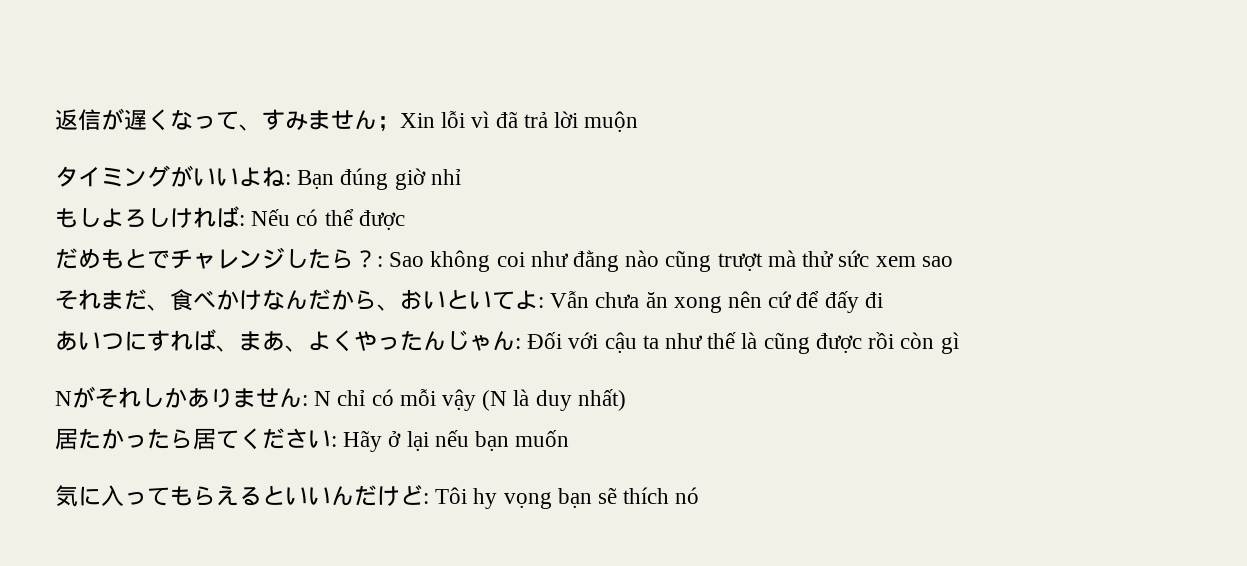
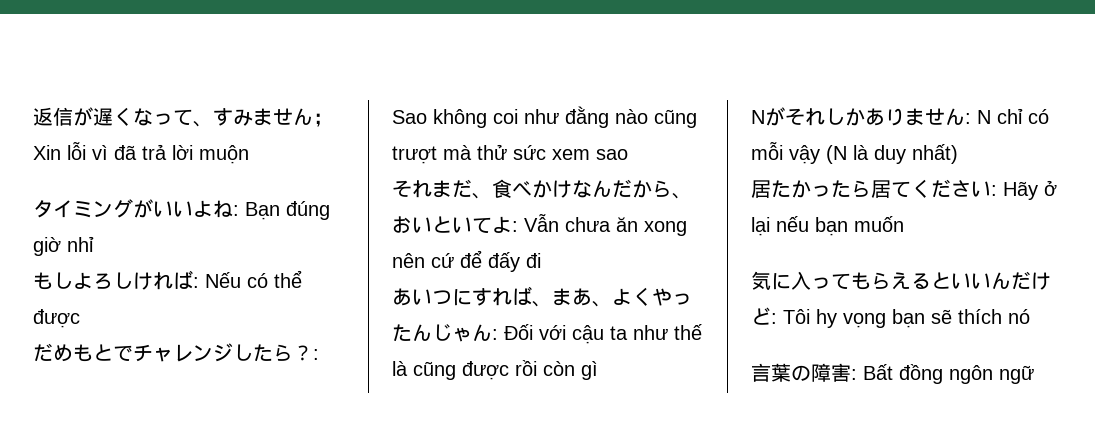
(700, 495) none -> [751,363,1034,384] // 言葉の障害: Bất đồng ngôn ngữ

